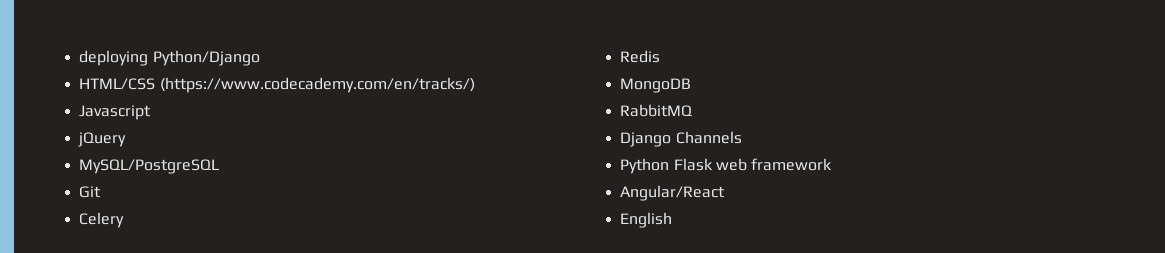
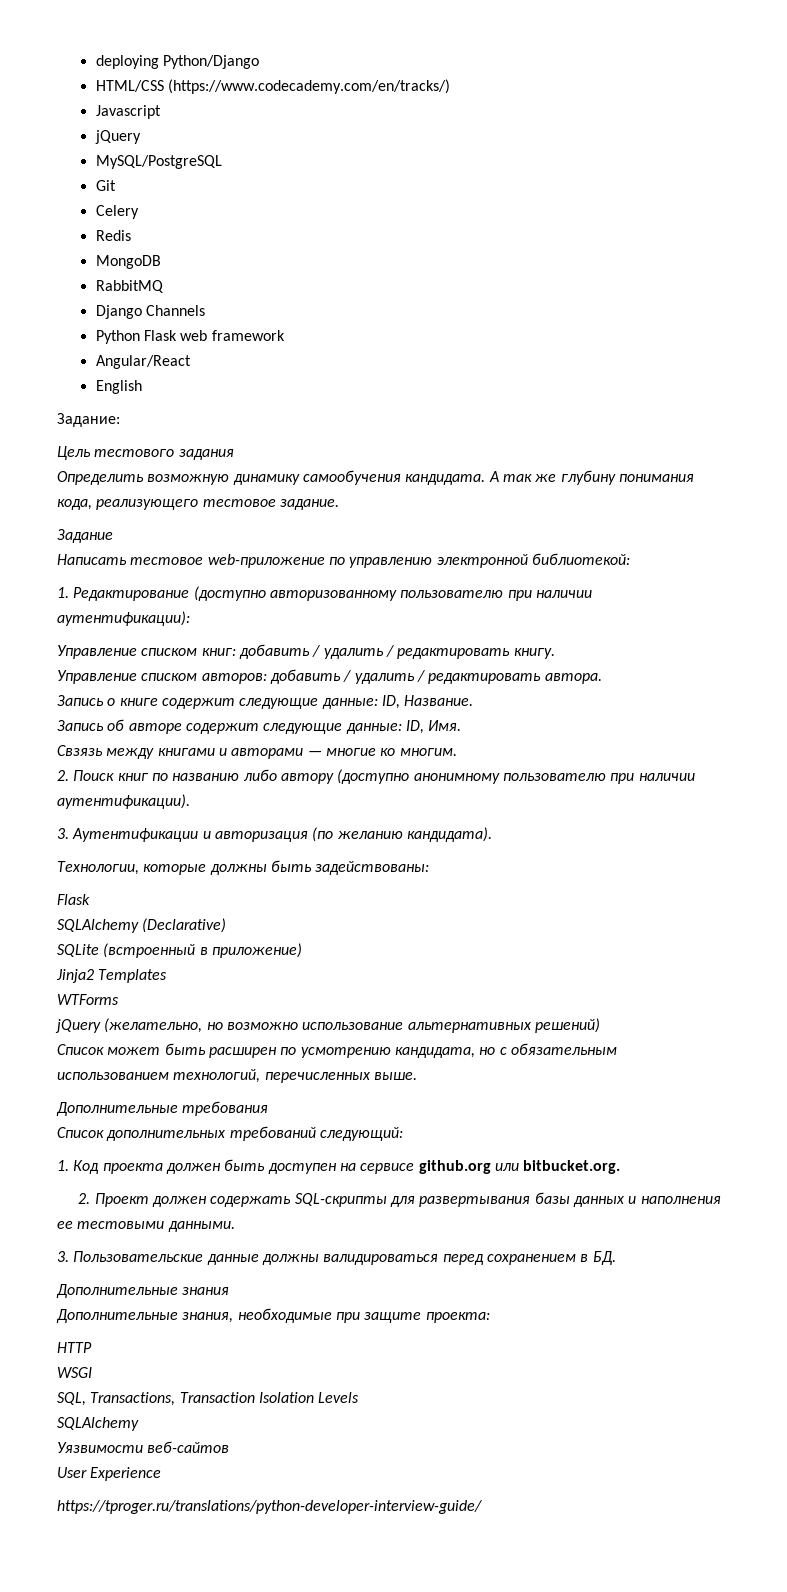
(673, 220) none -> [57,413,120,427] [57,446,234,460] [57,470,694,485] [57,499,339,510] [57,529,113,543] [57,553,630,568] [57,586,592,601] [57,611,190,626] [57,644,555,659] [57,669,602,684] [57,695,474,709] [57,719,462,734] [57,745,457,759] [57,769,695,784] [57,794,190,809] [57,827,492,842] [57,860,430,875] [57,894,90,905] [57,918,227,933] [57,943,302,958] [56,969,168,983] [57,994,119,1005] [55,1018,600,1033] [57,1043,617,1058] [57,1069,417,1083] [56,1101,269,1116] [57,1126,403,1141] [57,1159,621,1174] [78,1192,721,1207] [57,1221,235,1232] [57,1251,616,1265] [56,1284,230,1298] [56,1308,490,1323] [57,1342,92,1353] [57,1367,92,1378] [57,1392,360,1406] [57,1417,139,1431] [57,1441,230,1453] [57,1467,162,1481] [57,1500,482,1514] // Задание: // Цель тестового задания // Определить возможную динамику самообучения кандидата. А так же глубину понимания кода, реализующего тестовое задание. // Задание // Написать тестовое web-приложение по управлению электронной библиотекой: // 1. Редактирование (доступно авторизованному пользователю при наличии аутентификации): // Управление списком книг: добавить / удалить / редактировать книгу. // Управление списком авторов: добавить / удалить / редактировать автора. // Запись о книге содержит следующие данные: ID, Название. // Запись об авторе содержит следующие данные: ID, Имя. // Свзязь между книгами и авторами — многие ко многим. // 2. Поиск книг по названию либо автору (доступно анонимному пользователю при наличии аутентификации). // 3. Аутентификации и авторизация (по желанию кандидата). // Технологии, которые должны быть задействованы: // Flask // SQLAlchemy (Declarative) // SQLite (встроенный в приложение) // Jinja2 Templates // WTForms // jQuery (желательно, но возможно использование альтернативных решений) // Список может быть расширен по усмотрению кандидата, но с обязательным использованием технологий, перечисленных выше. // Дополнительные требования // Список дополнительных требований следующий: // 1. Код проекта должен быть доступен на сервисе github.org или bitbucket.org. // 2. Проект должен содержать SQL-скрипты для развертывания базы данных и наполнения ее тестовыми данными. // 3. Пользовательские данные должны валидироваться перед сохранением в БД. // Дополнительные знания // Дополнительные знания, необходимые при защите проекта: // HTTP // WSGI // SQL, Transactions, Transaction Isolation Levels // SQLAlchemy // Уязвимости веб-сайтов // User Experience // https://tproger.ru/translations/python-developer-interview-guide/

